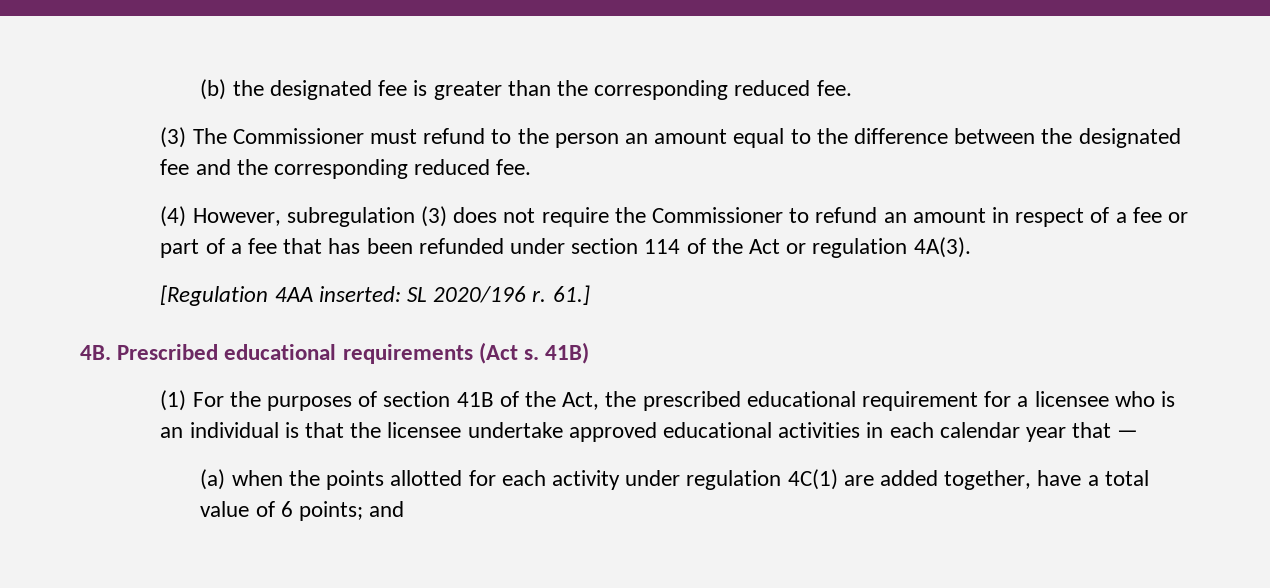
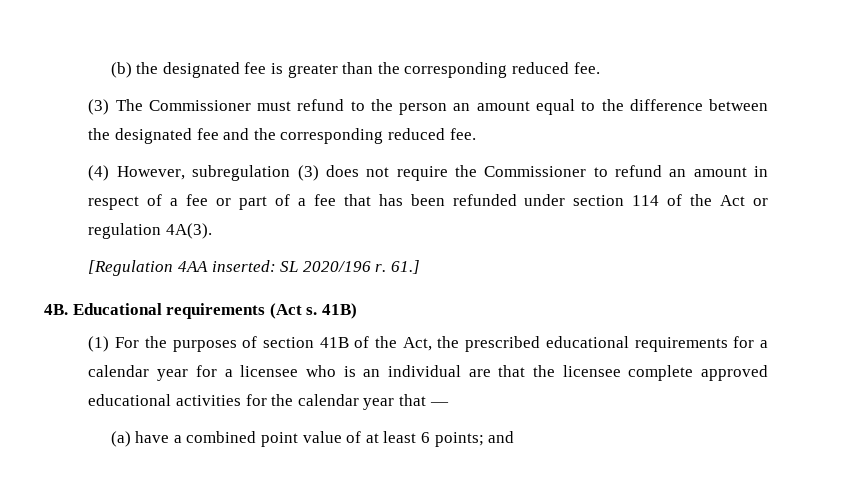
[117,344,337,360] Prescribed educational -> [72,303,162,315] Educational
[862,391,979,411] requirement -> [634,336,768,352] [88,365,189,381] requirements for a calendar year
[284,422,299,438] is -> [468,369,491,377] are
[467,422,563,438] undertake -> [628,365,694,381] complete
[866,422,934,438] in each -> [245,394,294,406] for the
[231,469,1149,490] [200,501,275,517] when the points allotted for each activity under regulation 4C(1) are added together, have a total value of -> [135,431,417,447] have a combined point value of at least

